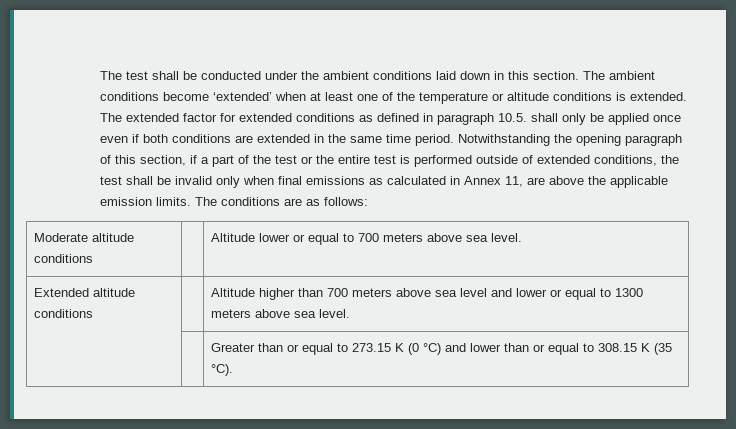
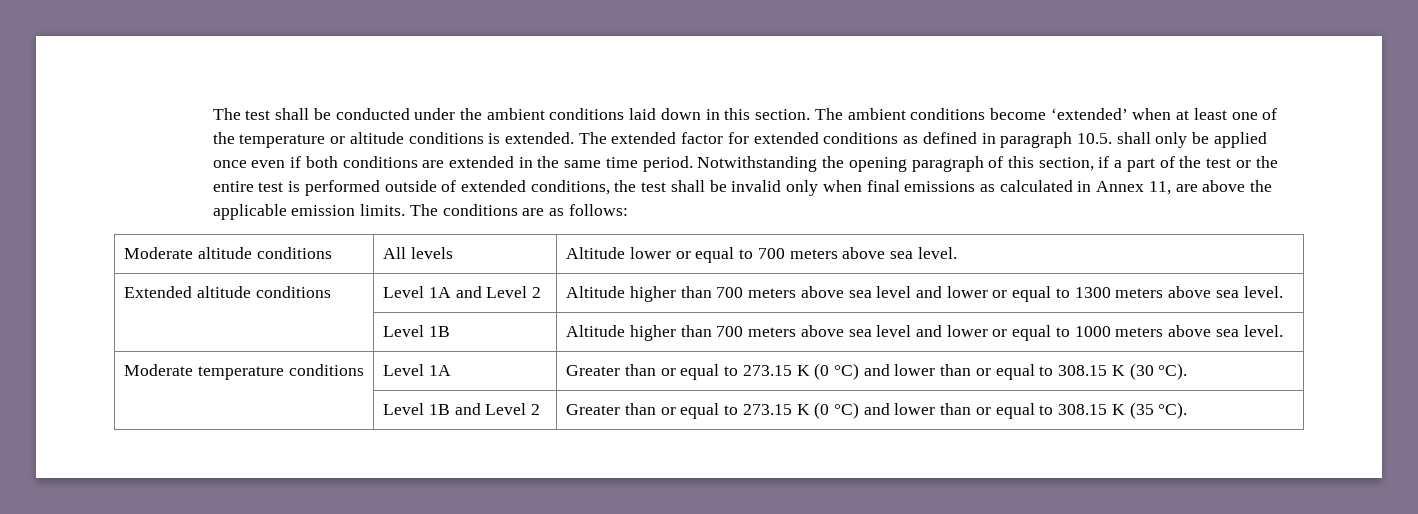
(93, 258) none -> [383,247,453,259] All levels
(93, 313) none -> [383,286,542,298] Level 1A and Level 2
(350, 313) none -> [383,325,450,337] [566,325,1283,341] [124,364,364,380] [383,364,451,376] [566,363,1188,380] [383,403,541,415] Level 1B | Altitude higher than 700 meters above sea level and lower or equal to 1000 meters above sea level. // Moderate temperature conditions | Level 1A | Greater than or equal to 273.15 K (0 °C) and lower than or equal to 308.15 K (30 °C). // | Level 1B and Level 2

